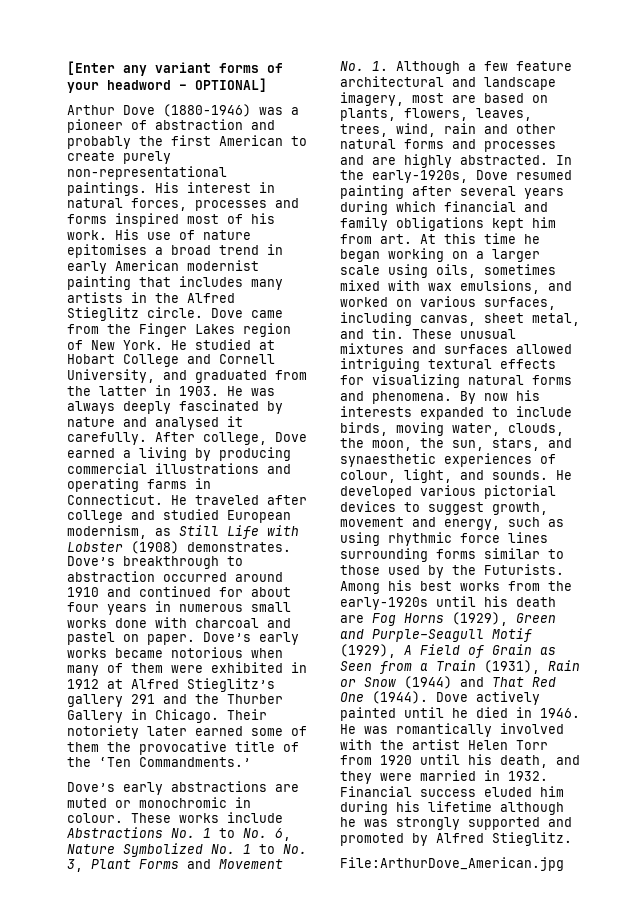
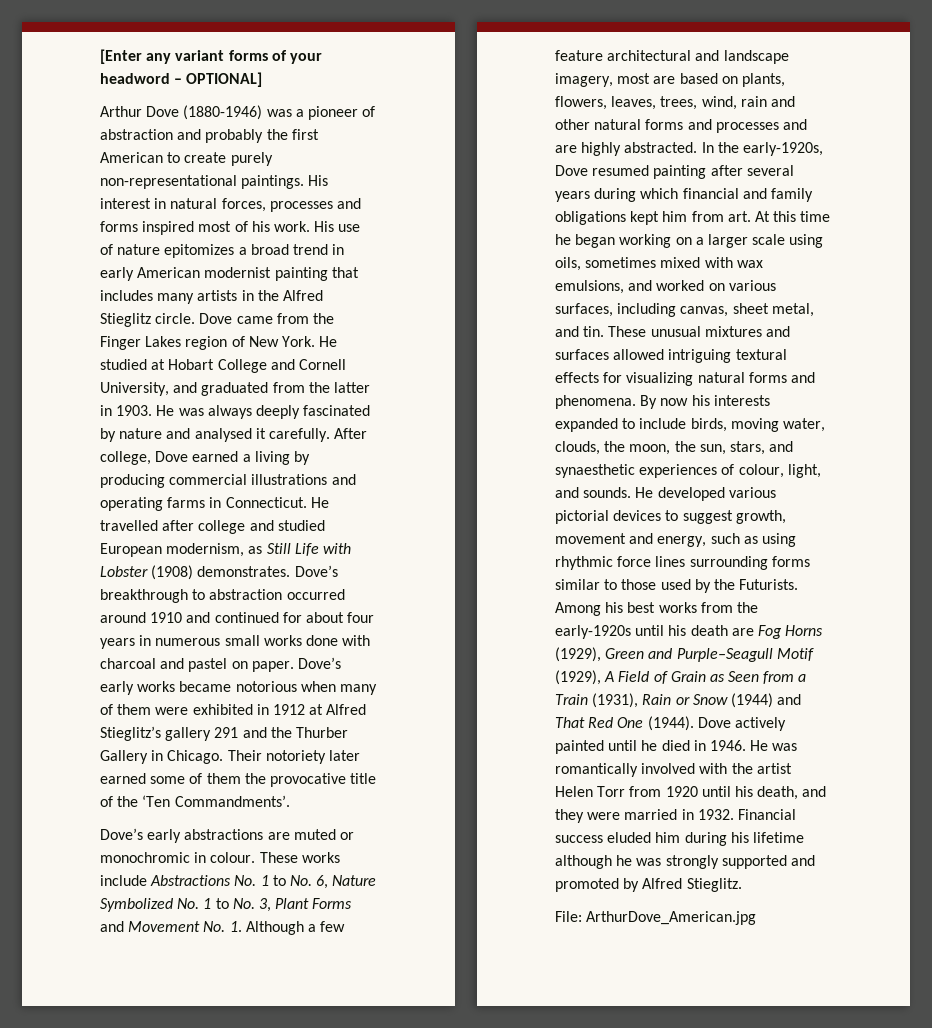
[67,244,147,258] epitomises -> [164,244,235,258] epitomizes
[195,495,259,505] traveled -> [100,520,158,531] travelled
[139,757,251,767] Commandments.’ -> [174,795,290,807] Commandments’.
[340,857,564,871] File:ArthurDove_American.jpg -> [555,911,757,925] File: ArthurDove_American.jpg

